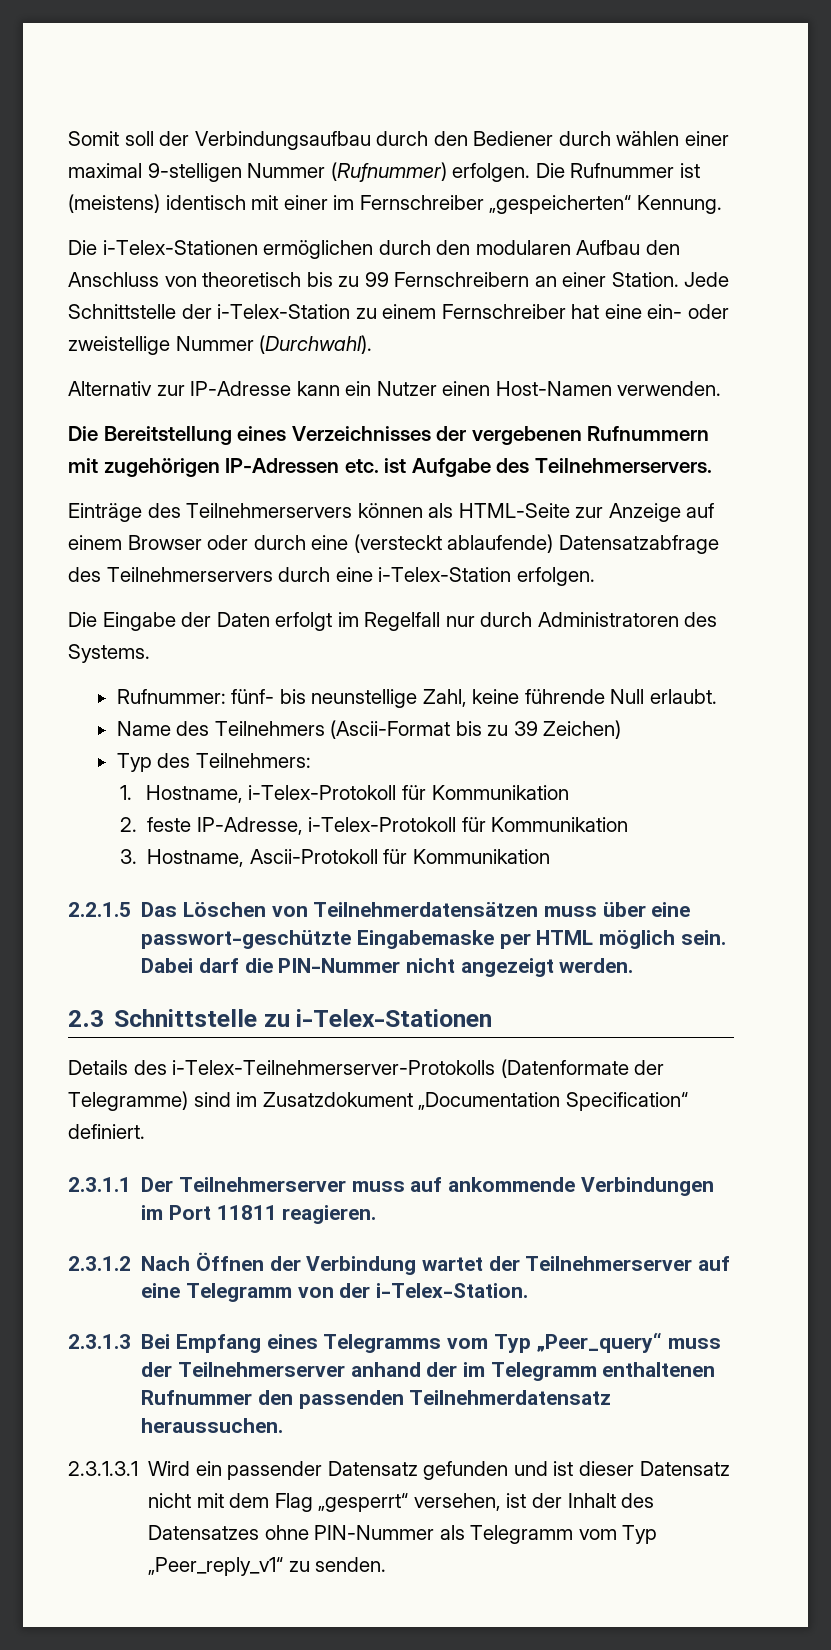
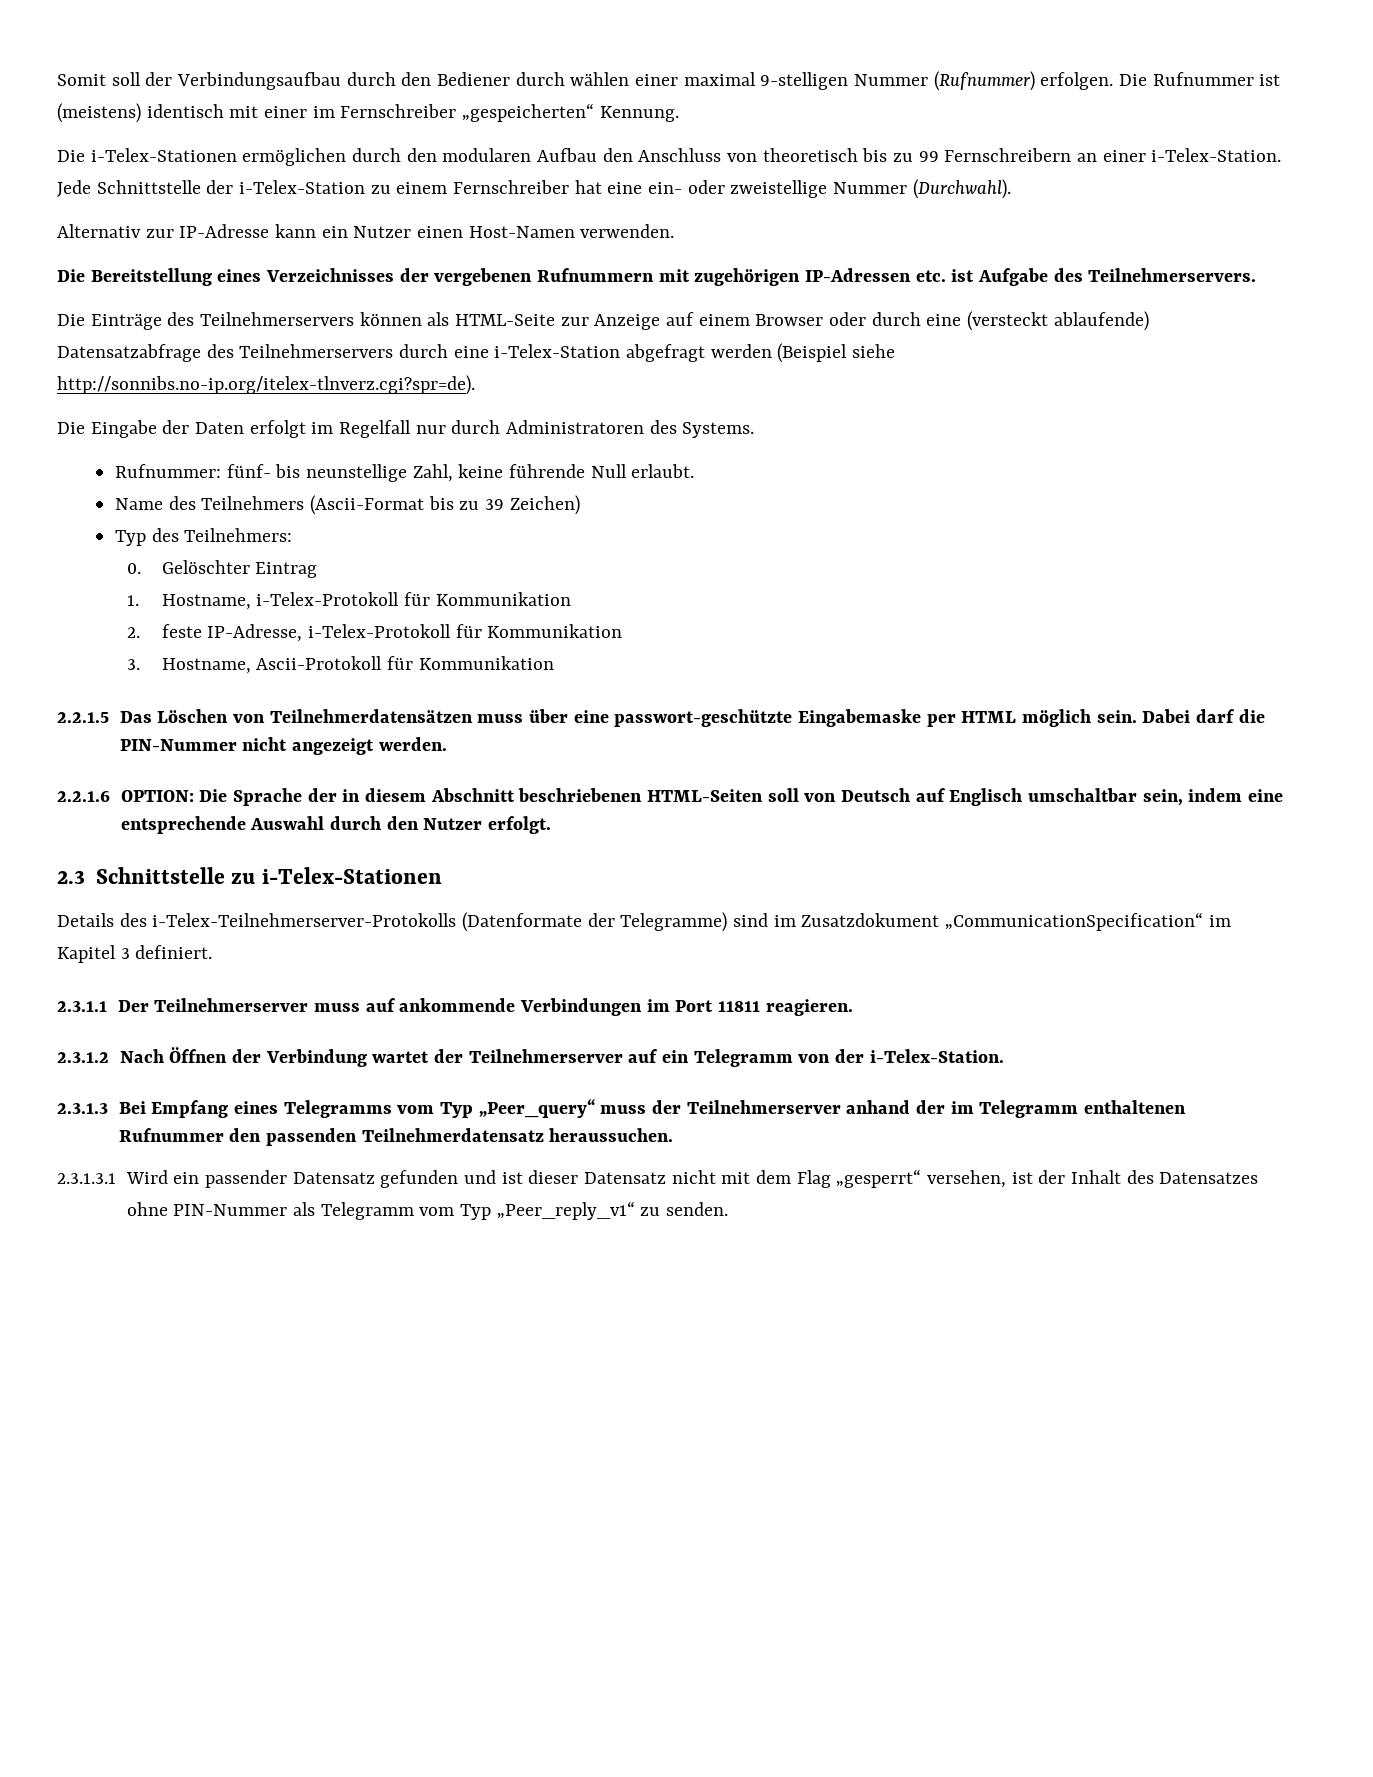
[611,272,679,287] Station. -> [1151,148,1282,162] i-Telex-Station.
(712, 465) none -> [57,314,85,326] Die
[516,567,595,586] erfolgen. -> [626,343,896,363] [57,375,475,395] abgefragt werden (Beispiel siehe http://sonnibs.no-ip.org/itelex-tlnverz.cgi?spr=de).
(311, 760) none -> [126,560,318,578] // 0. Gelöschter Eintrag
(634, 965) none -> [57,788,1283,806] [120,816,551,834] // 2.2.1.6 OPTION: Die Sprache der in diesem Abschnitt beschriebenen HTML-Seiten soll von Deutsch auf Englisch umschaltbar sein, indem eine entsprechende Auswahl durch den Nutzer erfolgt.
[418,1092,688,1111] „Documentation Specification“ -> [945,912,1231,931] [57,945,130,963] „CommunicationSpecification“ im Kapitel 3
[141,1283,181,1298] eine -> [661,1050,689,1063] ein

